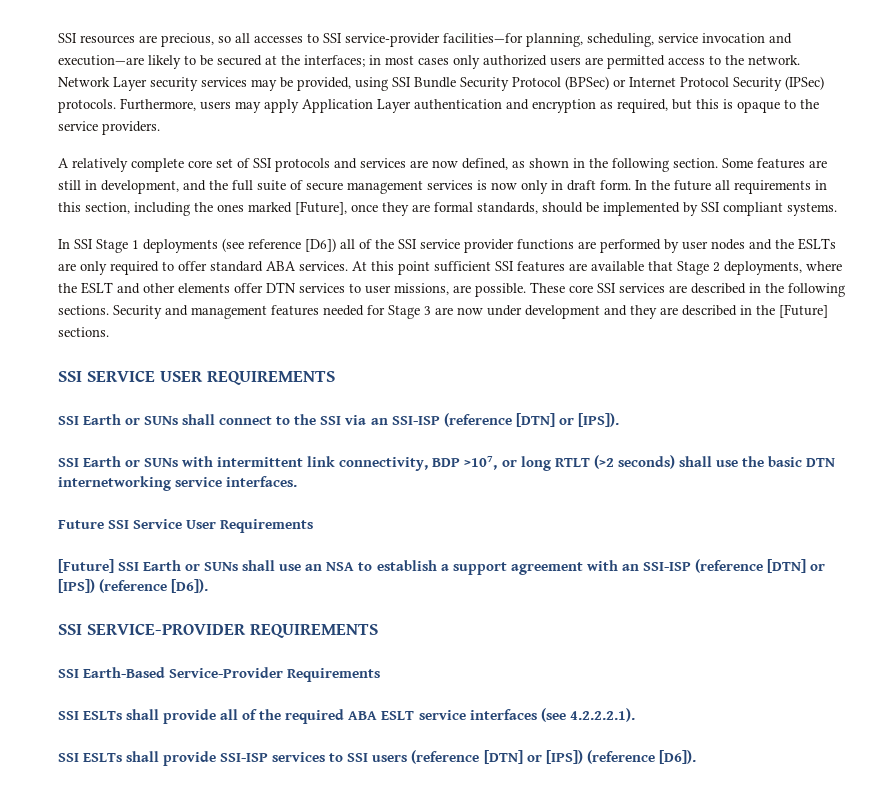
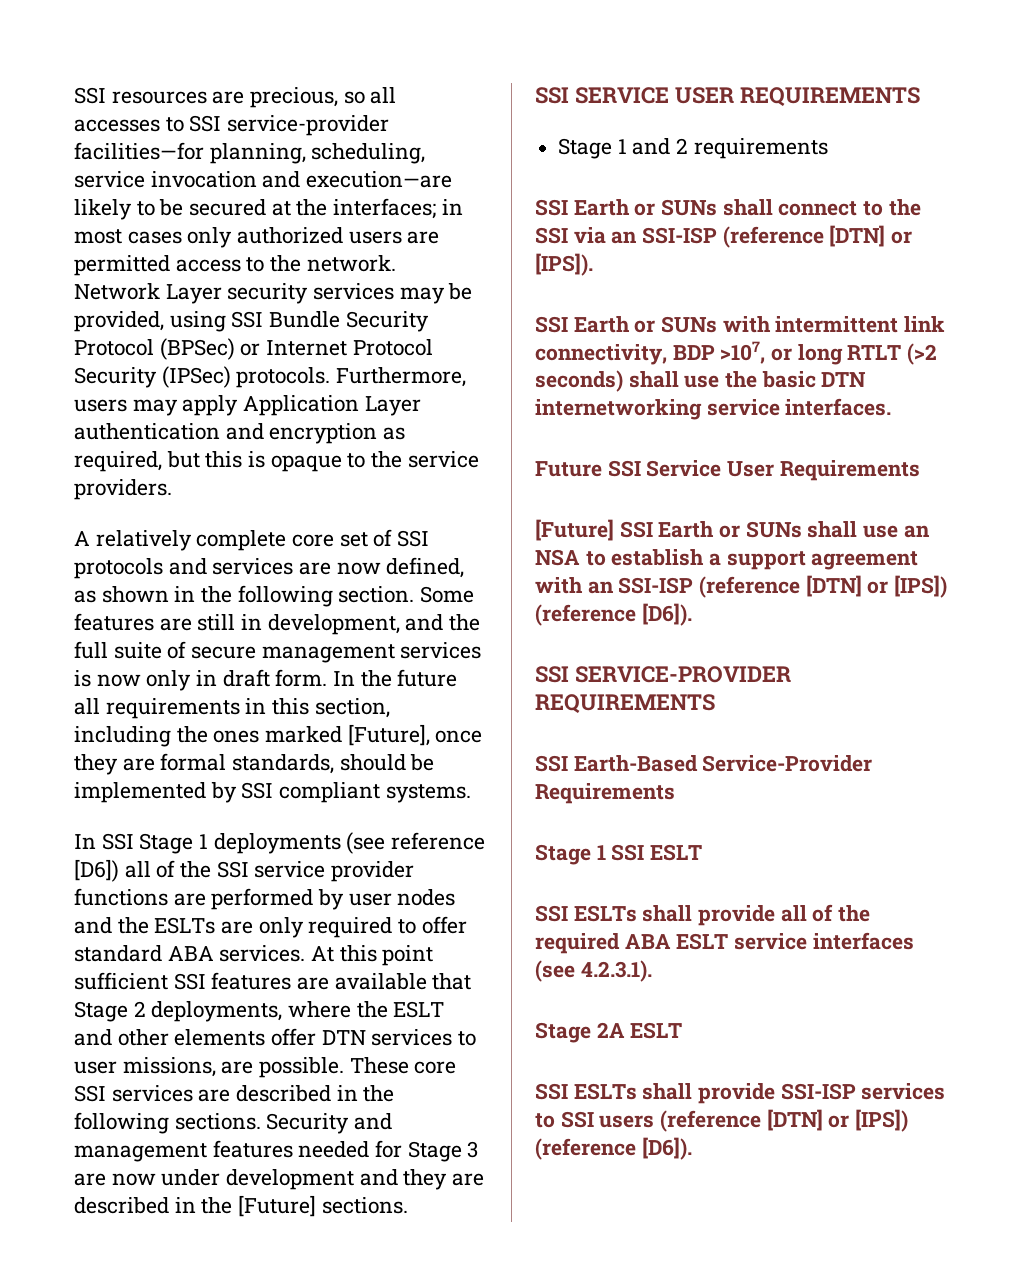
(335, 378) none -> [558,138,828,159] // Stage 1 and 2 requirements
(381, 675) none -> [535,844,703,865] // Stage 1 SSI ESLT
[569,708,635,722] 4.2.2.2.1). -> [580,960,652,982] [535,1022,683,1043] 4.2.3.1). // Stage 2A ESLT

